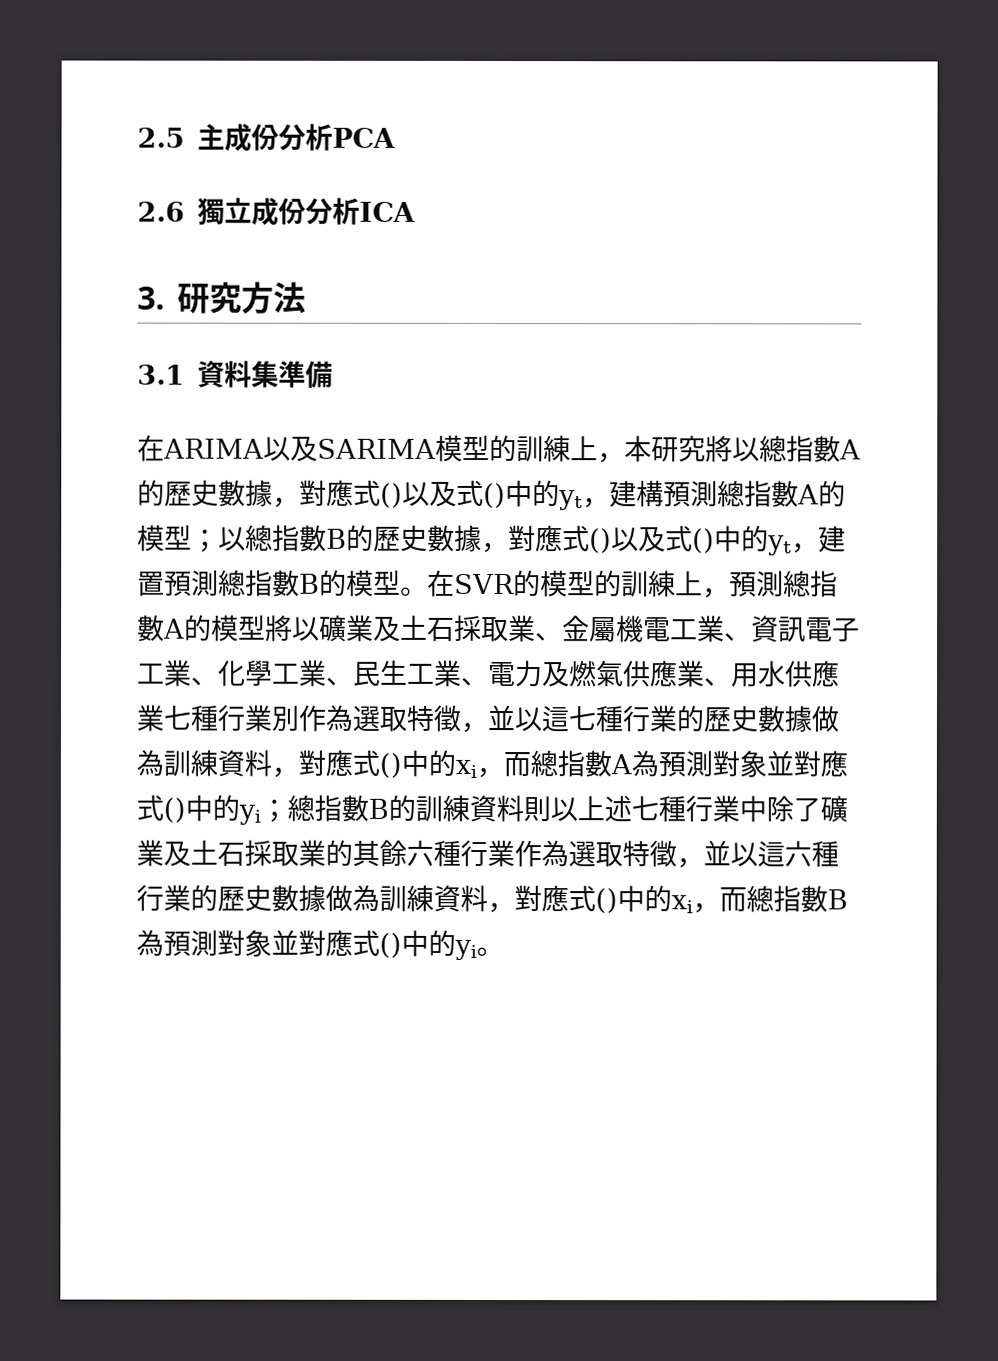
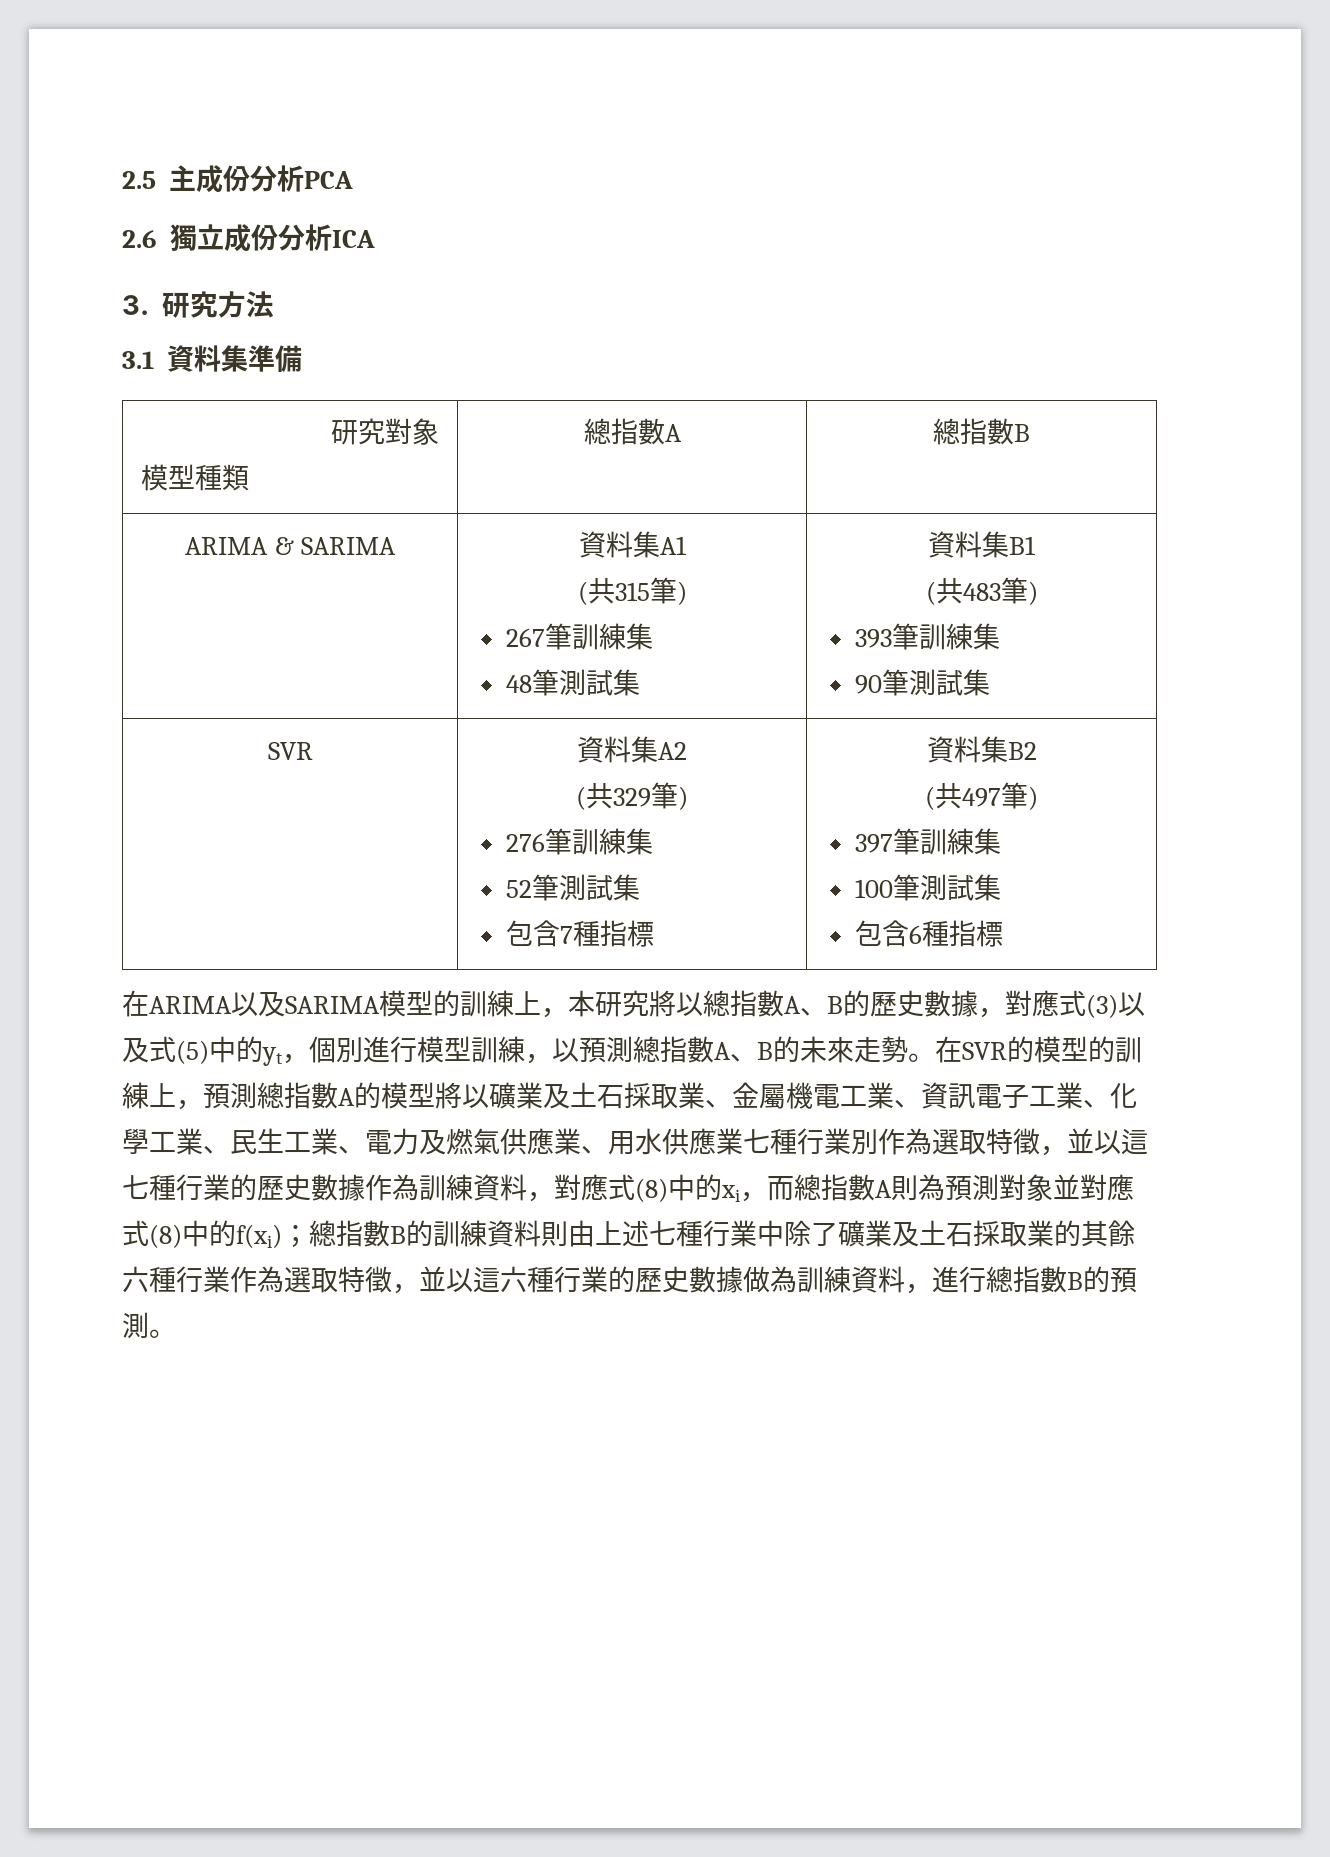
(334, 374) none -> [330,418,439,445] [141,464,250,491] [583,418,682,445] [933,418,1030,445] [185,537,396,555] [578,531,687,558] [577,577,687,605] [505,623,653,650] [505,669,640,696] [928,531,1036,558] [925,577,1038,605] [854,623,1000,650] [854,669,990,696] [267,742,313,760] [577,736,687,763] [576,782,688,810] [505,828,653,855] [505,874,640,901] [505,920,654,947] [926,736,1037,763] [925,782,1038,810] [854,828,1001,855] [854,874,1001,901] [854,920,1003,947] // 研究對象 // 模型種類 | 總指數A | 總指數B // ARIMA & SARIMA | 資料集A1 // (共315筆) // 267筆訓練集 // 48筆測試集 | 資料集B1 // (共483筆) // 393筆訓練集 // 90筆測試集 // SVR | 資料集A2 // (共329筆) // 276筆訓練集 // 52筆測試集 // 包含7種指標 | 資料集B2 // (共497筆) // 397筆訓練集 // 100筆測試集 // 包含6種指標
[137,479,846,511] [137,524,327,553] 的歷史數據，對應式()以及式()中的yt，建構預測總指數A的模型；以總指數 -> [800,1008,827,1016] 、
[589,525,846,556] [137,569,401,597] ()以及式()中的yt，建置預測總指數B的模型 -> [1086,992,1145,1018] [122,1036,908,1066] (3)以及式(5)中的yt，個別進行模型訓練，以預測總指數A、B的未來走勢
[811,705,839,733] [136,749,402,778] 做為訓練資料，對應式() -> [365,1174,668,1202] 作為訓練資料，對應式(8)
[631,750,848,778] [136,794,261,825] 為預測對象並對應式()中的yi -> [891,1174,1134,1201] [122,1220,282,1248] 則為預測對象並對應式(8)中的f(xi)
[550,797,578,822] 以 -> [568,1220,595,1247] 由
[514,885,848,914] [136,929,477,960] 對應式()中的xi，而總指數B為預測對象並對應式()中的yi -> [932,1266,1137,1293] [122,1312,149,1339] 進行總指數B的預測

